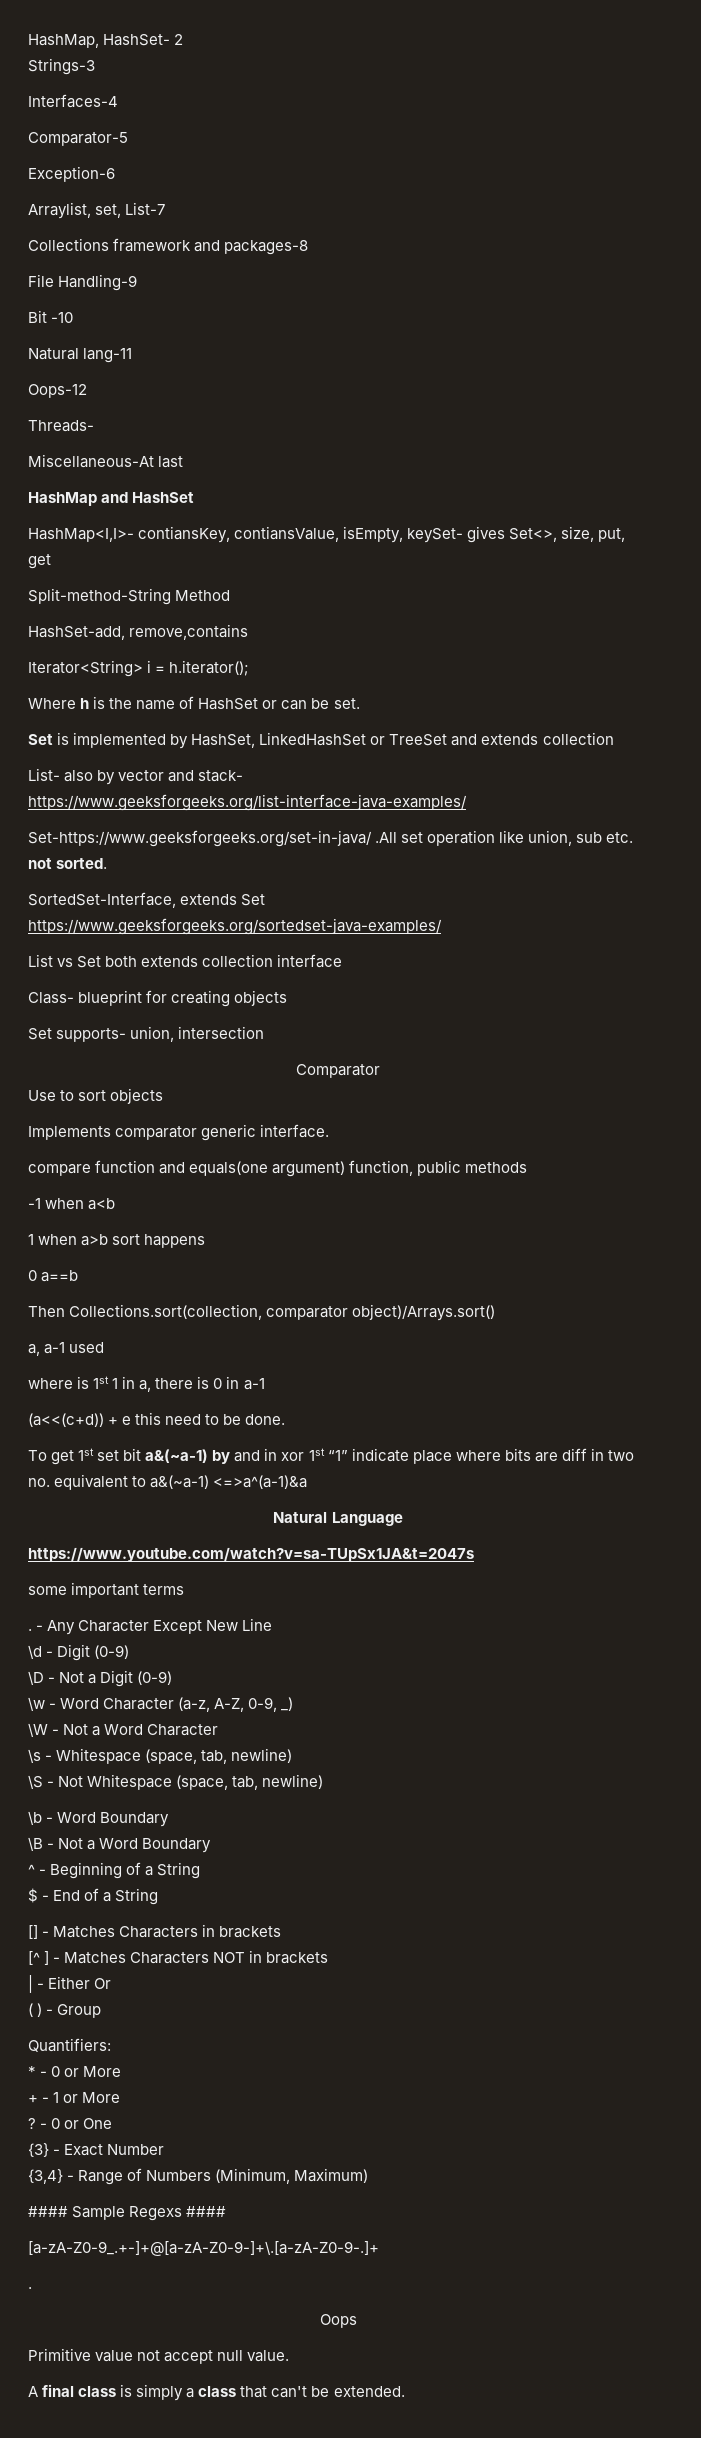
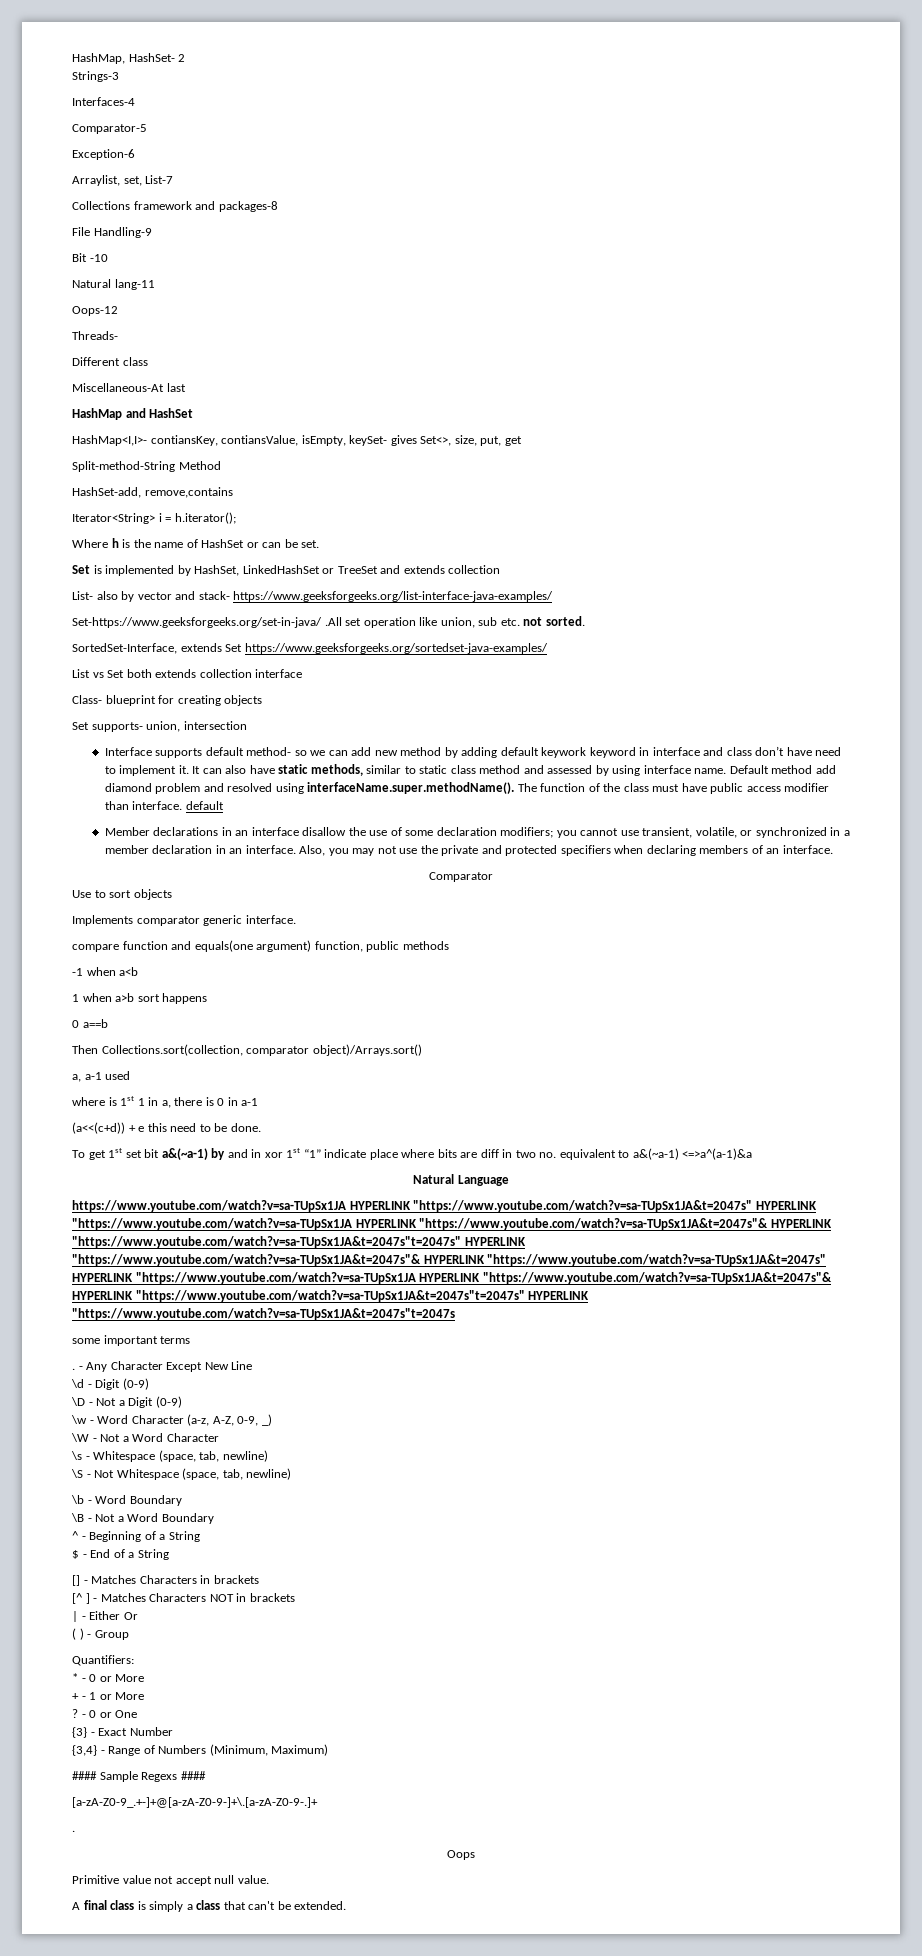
(94, 426) none -> [72,357,148,366] // Different class
(265, 1032) none -> [104,746,842,758] [104,764,836,776] [104,782,830,794] [104,801,224,810] [104,827,850,838] [104,845,833,856] // Interface supports default method- so we can add new method by adding default keywork keyword in interface and class don’t have need to implement it. It can also have static methods, similar to static class method and assessed by using interface name. Default method add diamond problem and resolved using interfaceName.super.methodName(). The function of the class must have public access modifier than interface. default // Member declarations in an interface disallow the use of some declaration modifiers; you cannot use transient, volatile, or synchronized in a member declaration in an interface. Also, you may not use the private and protected specifiers when declaring members of an interface.
[28,1547,474,1562] https://www.youtube.com/watch?v=sa-TUpSx1JA&t=2047s -> [72,1200,817,1212] [72,1218,832,1230] [72,1236,526,1248] [72,1254,827,1266] [72,1272,832,1284] [72,1290,590,1302] [72,1308,455,1320] https://www.youtube.com/watch?v=sa-TUpSx1JA HYPERLINK "https://www.youtube.com/watch?v=sa-TUpSx1JA&t=2047s" HYPERLINK "https://www.youtube.com/watch?v=sa-TUpSx1JA HYPERLINK "https://www.youtube.com/watch?v=sa-TUpSx1JA&t=2047s"& HYPERLINK "https://www.youtube.com/watch?v=sa-TUpSx1JA&t=2047s"t=2047s" HYPERLINK "https://www.youtube.com/watch?v=sa-TUpSx1JA&t=2047s"& HYPERLINK "https://www.youtube.com/watch?v=sa-TUpSx1JA&t=2047s" HYPERLINK "https://www.youtube.com/watch?v=sa-TUpSx1JA HYPERLINK "https://www.youtube.com/watch?v=sa-TUpSx1JA&t=2047s"& HYPERLINK "https://www.youtube.com/watch?v=sa-TUpSx1JA&t=2047s"t=2047s" HYPERLINK "https://www.youtube.com/watch?v=sa-TUpSx1JA&t=2047s"t=2047s

